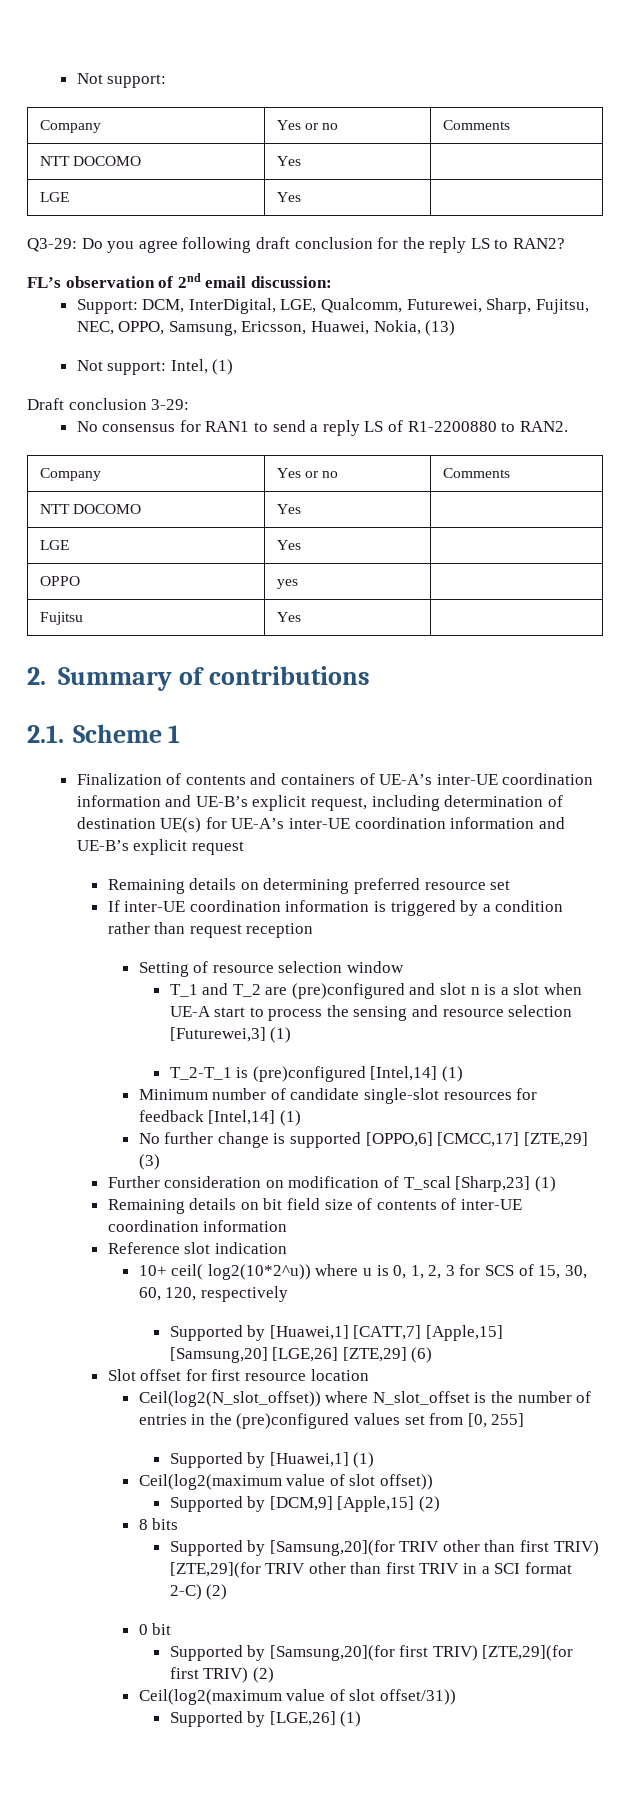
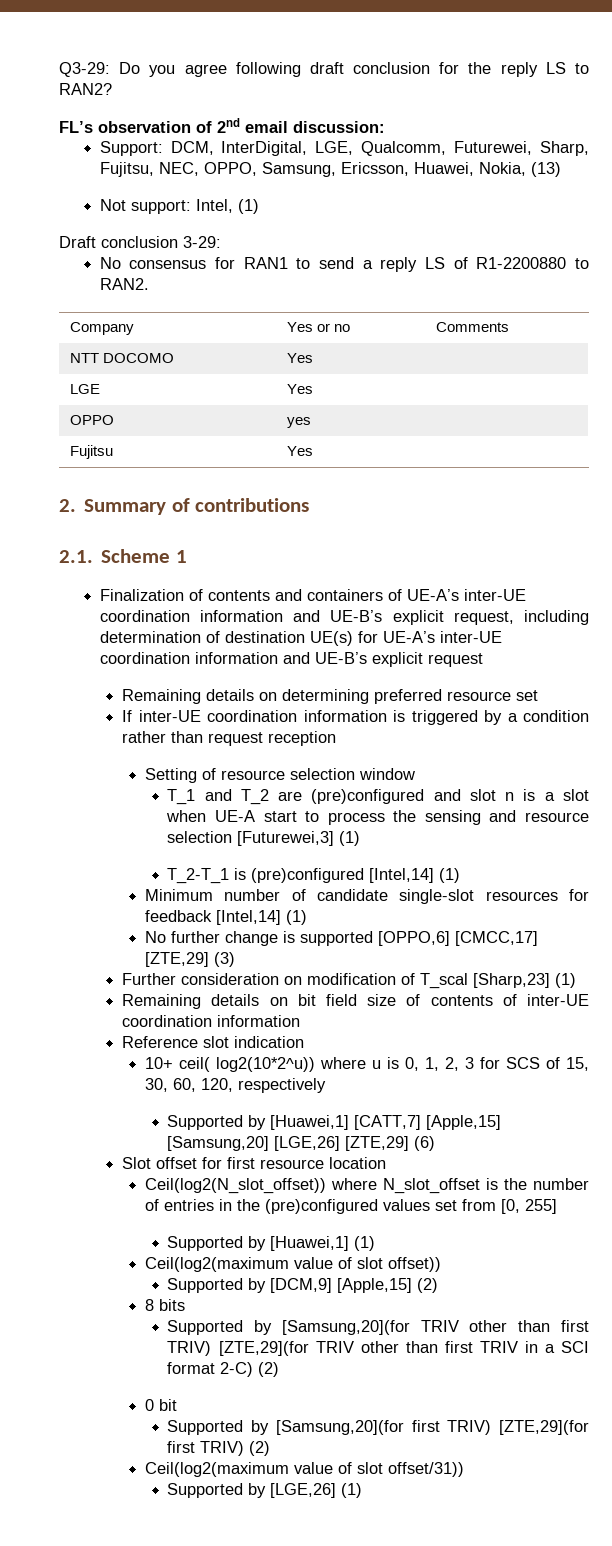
[76,73,167,88] [39,120,101,133] [276,120,338,130] [442,120,510,130] [39,156,141,166] [276,156,301,166] [39,192,69,202] [276,192,301,202] Not support: // Company | Yes or no | Comments // NTT DOCOMO | Yes | // LGE | Yes | // -> (59, 69) none

